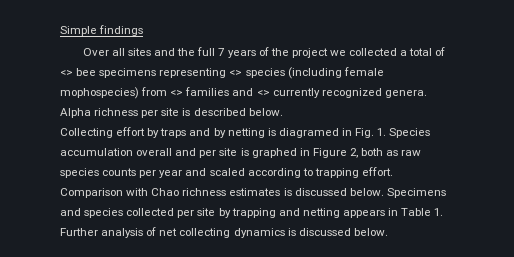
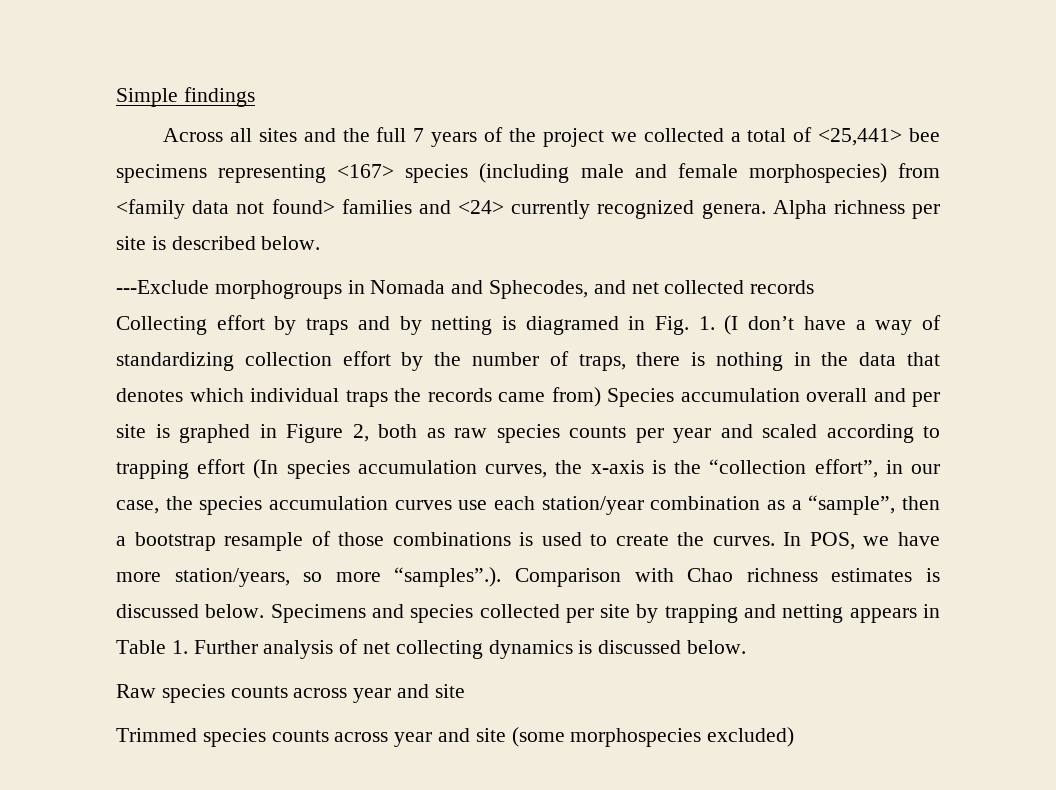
[82,48,109,56] Over -> [163,128,224,142] Across
[60,70,73,76] <> -> [818,128,903,146] <25,441>
[229,70,243,76] <> -> [337,164,395,178] <167>
[343,67,384,76] [60,87,184,99] female mophospecies) from <> -> [580,163,940,183] [116,199,335,219] male and female morphospecies) from <family data not found>
[256,90,270,96] <> -> [458,200,504,214] <24>
(283, 112) none -> [116,280,815,299] // ---Exclude morphogroups in Nomada and Sphecodes, and net collected records
(387, 132) none -> [724,315,942,335] [116,351,941,371] [116,387,601,407] (I don’t have a way of standardizing collection effort by the number of traps, there is nothing in the data that denotes which individual traps the records came from)
[361,167,393,176] effort. -> [197,459,941,479] [116,495,940,515] [116,531,940,551] [116,567,502,587] effort (In species accumulation curves, the x-axis is the “collection effort”, in our case, the species accumulation curves use each station/year combination as a “sample”, then a bootstrap resample of those combinations is used to create the curves. In POS, we have more station/years, so more “samples”.).
(388, 232) none -> [116,684,465,703] [116,727,795,747] // Raw species counts across year and site // Trimmed species counts across year and site (some morphospecies excluded)

